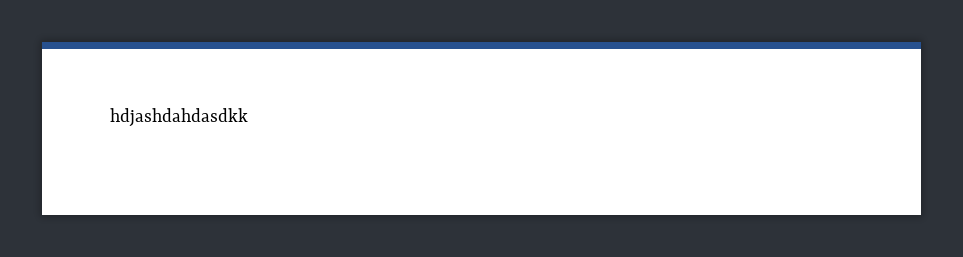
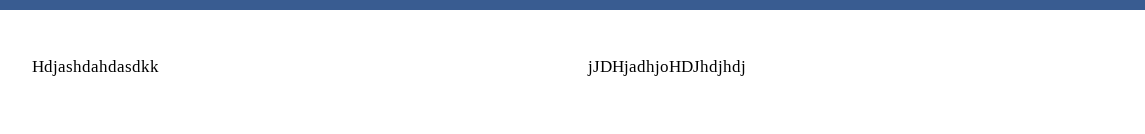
[110,108,248,127] hdjashdahdasdkk -> [32,60,159,76] [587,60,746,76] Hdjashdahdasdkk // jJDHjadhjoHDJhdjhdj

